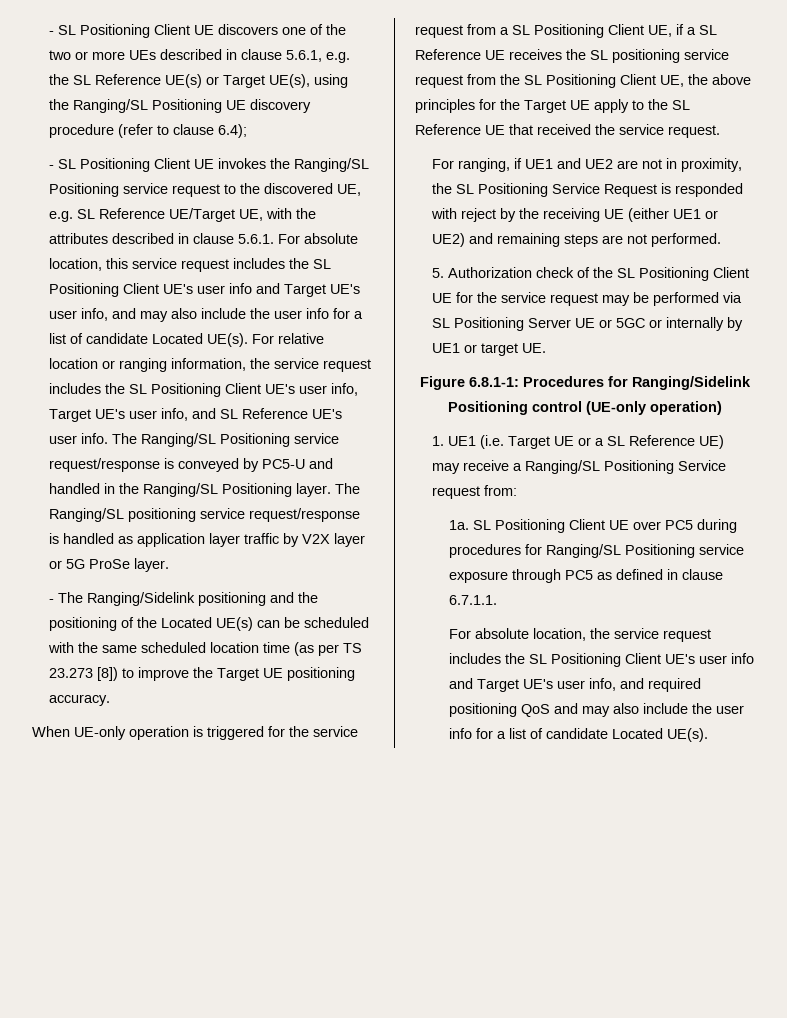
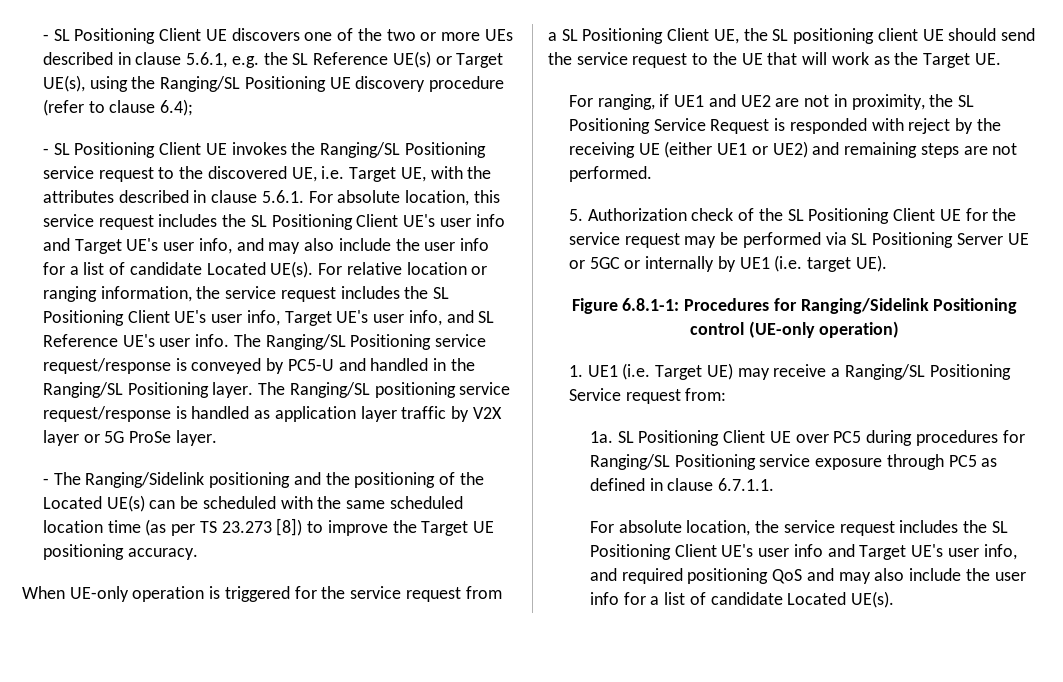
[49,208,236,222] e.g. SL Reference UE/Target -> [321,166,397,182] i.e. Target
[676,24,717,35] [415,49,729,63] [415,74,751,88] [415,99,690,113] [415,124,720,138] if a SL Reference UE receives the SL positioning service request from the SL Positioning Client UE, the above principles for the Target UE apply to the SL Reference UE that received the service request. -> [743,28,1035,44] [548,52,1001,68] the SL positioning client UE should send the service request to the UE that will work as the Target UE.
[464,343,547,356] or target UE. -> [774,255,887,272] (i.e. target UE).
[554,435,696,446] UE or a SL Reference -> (703, 372) none

